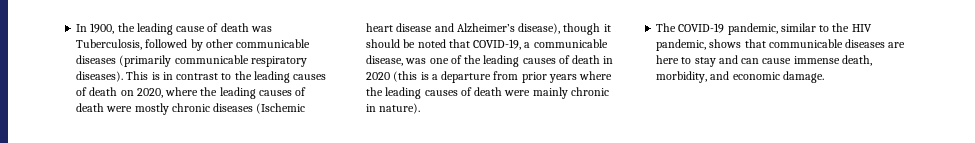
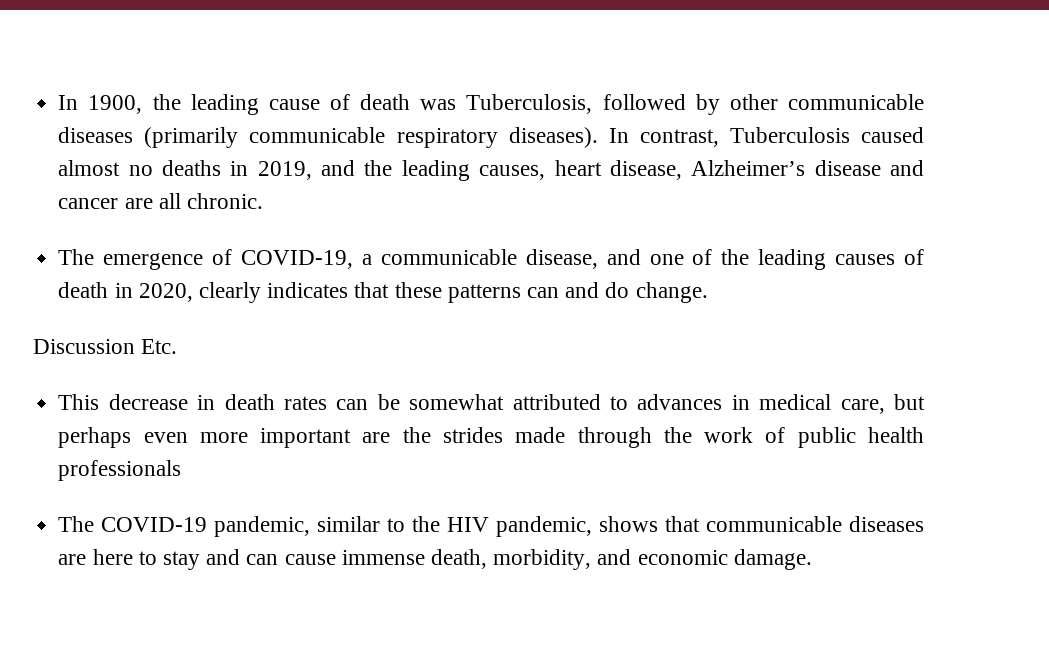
[126,71,327,83] [76,87,307,99] [76,103,306,115] [366,23,611,35] [366,39,470,48] This is in contrast to the leading causes of death on 2020, where the leading causes of death were mostly chronic diseases (Ischemic heart disease and Alzheimer’s disease), though it should be noted that -> [608,127,924,147] [58,160,924,181] [58,193,263,209] [58,249,233,270] In contrast, Tuberculosis caused almost no deaths in 2019, and the leading causes, heart disease, Alzheimer’s disease and cancer are all chronic. // The emergence of
[405,58,427,64] was -> [606,249,641,265] and
[366,71,613,83] [366,87,609,99] [366,103,421,114] 2020 (this is a departure from prior years where the leading causes of death were mainly chronic in nature). -> [138,282,708,303] [33,339,178,354] [58,394,925,414] [58,427,924,448] [58,460,182,481] 2020, clearly indicates that these patterns can and do change. // Discussion Etc. // This decrease in death rates can be somewhat attributed to advances in medical care, but perhaps even more important are the strides made through the work of public health professionals

